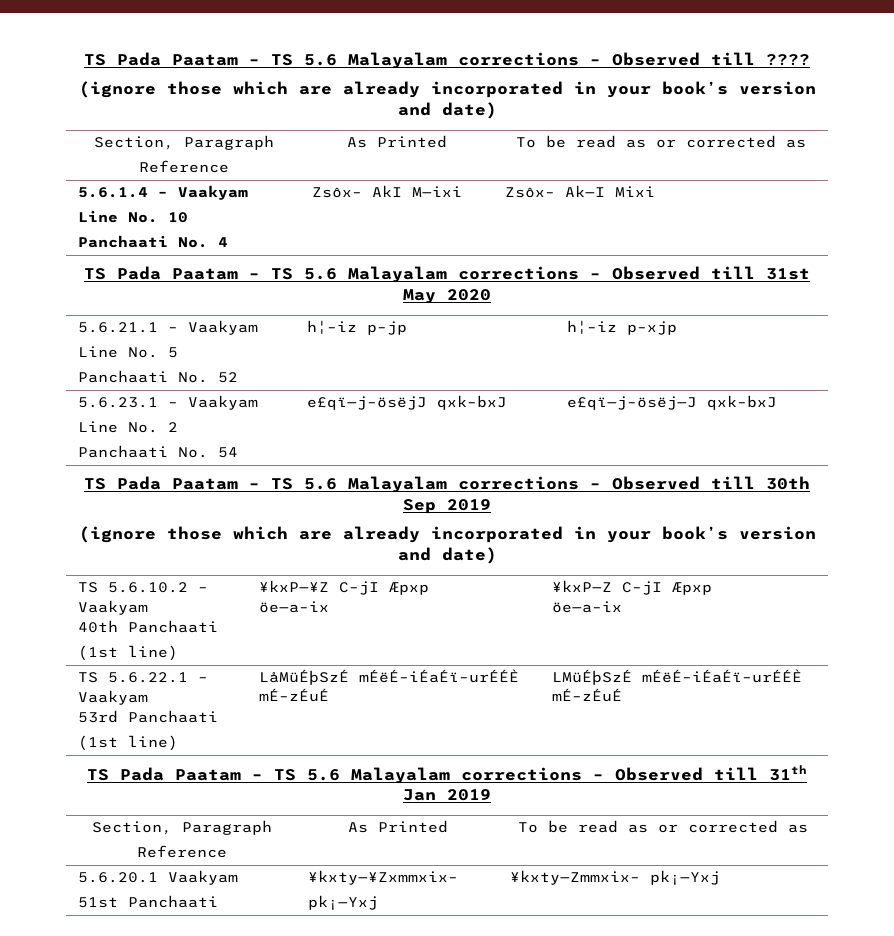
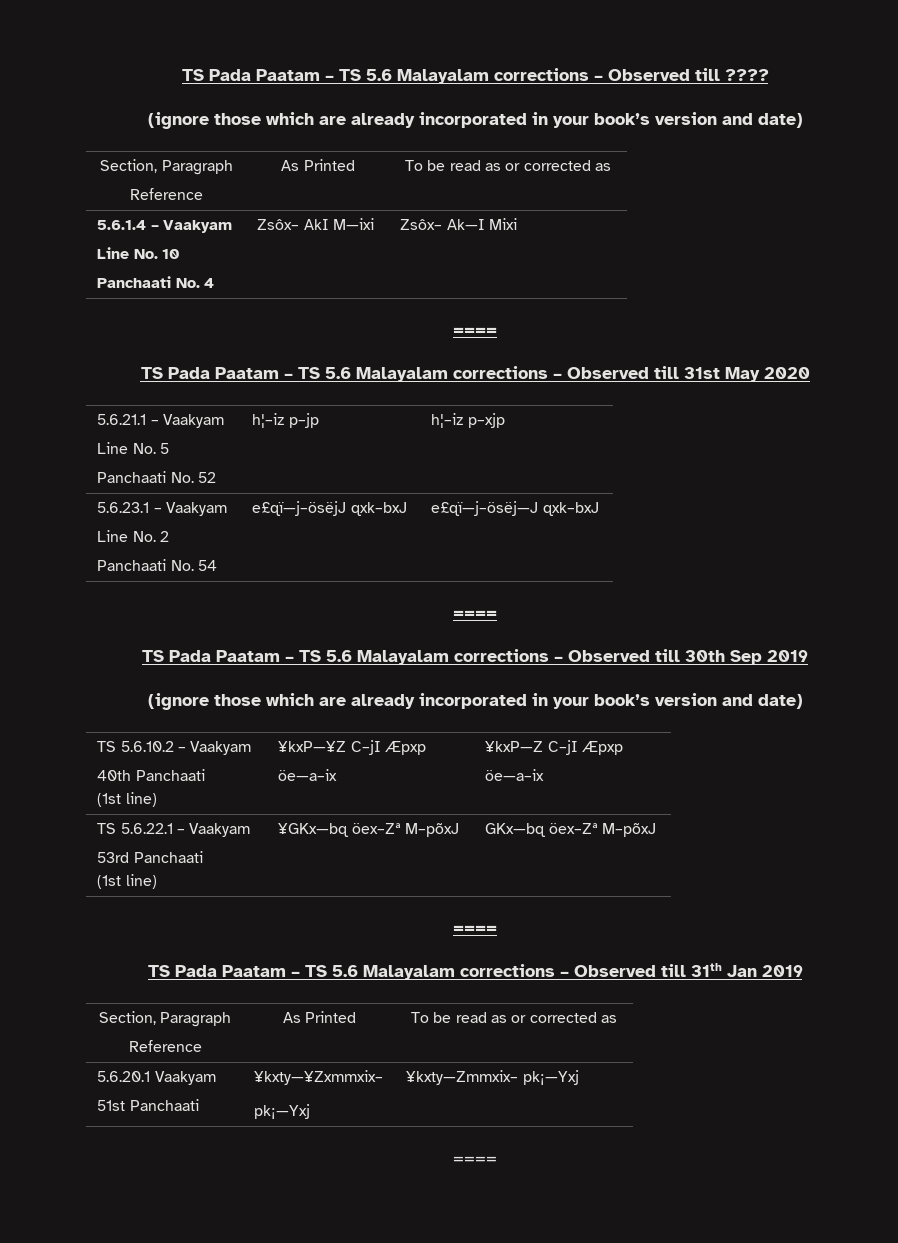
(655, 191) none -> [453,327,497,335] // ====
(777, 402) none -> [453,610,497,618] // ====
[258,669,519,685] [258,688,329,702] [551,669,802,685] [551,688,622,702] LåMüÉþSzÉ mÉëÉ–iÉaÉï–urÉÉÈ mÉ–zÉuÉ | LMüÉþSzÉ mÉëÉ–iÉaÉï–urÉÉÈ mÉ–zÉuÉ -> [278,823,459,837] [485,823,656,837] [453,925,497,933] ¥GKx—bq öex–Zª M–põxJ | GKx—bq öex–Zª M–põxJ // ====
(720, 877) none -> [453,1156,497,1163] // ====

